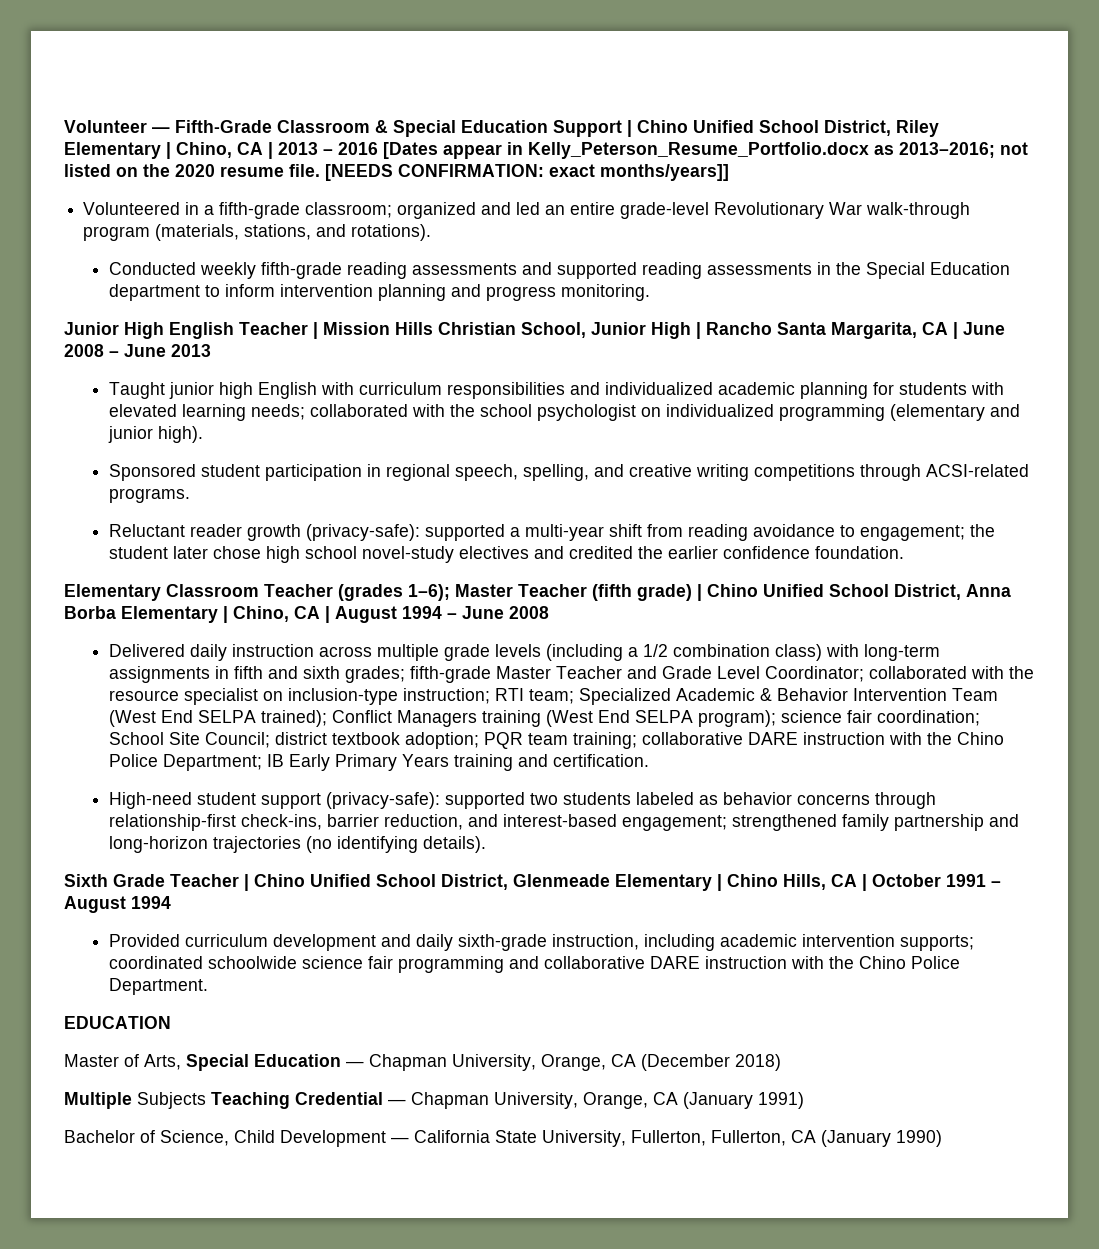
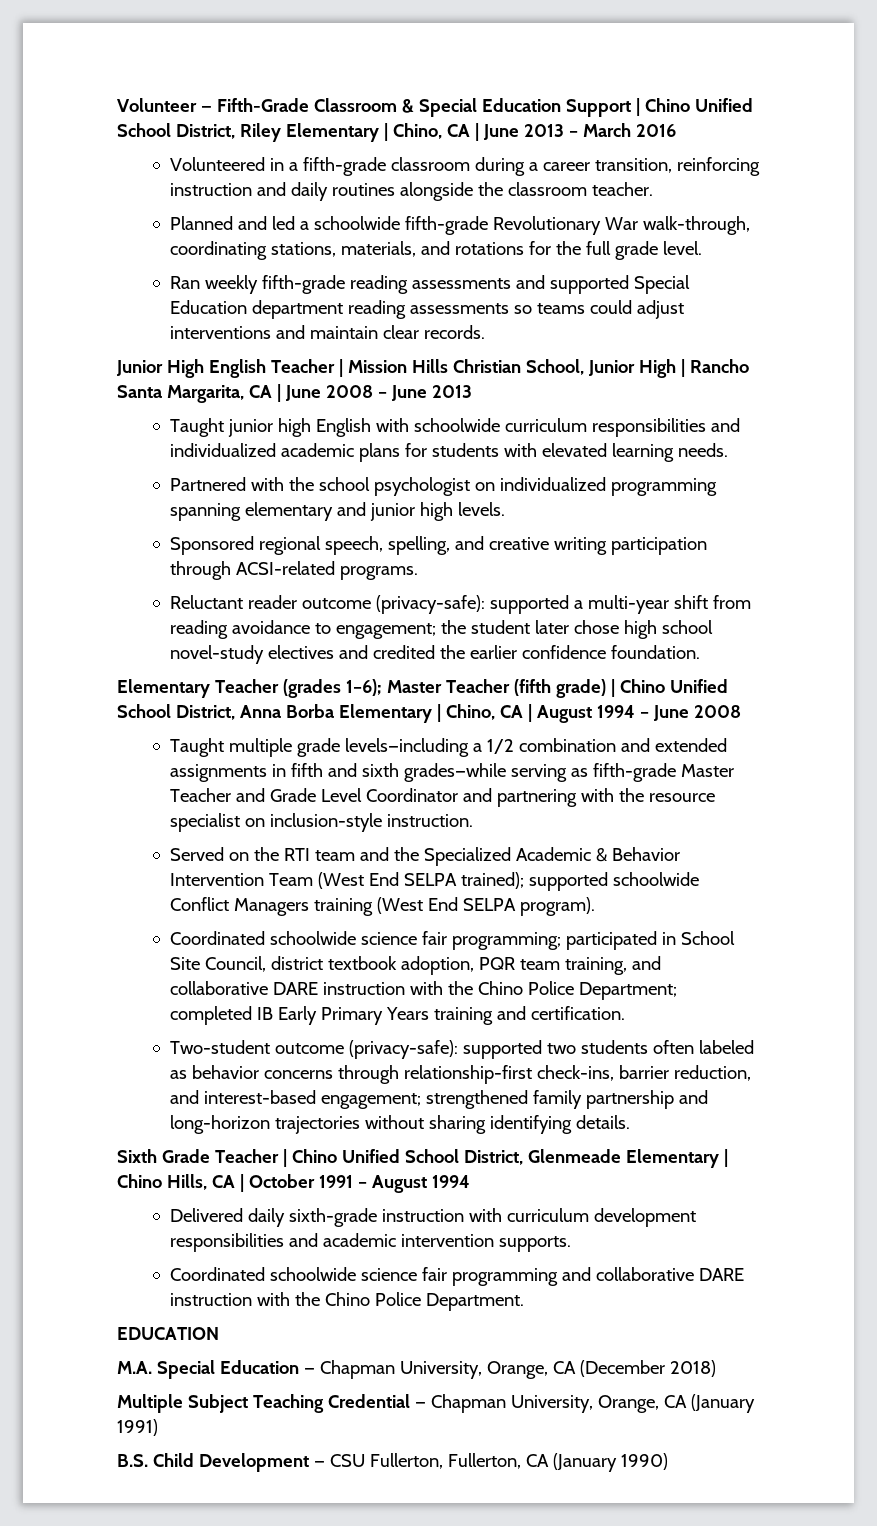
(273, 150) none -> [482,124,519,140] June
(333, 152) none -> [582,123,631,137] March
[383,142,1028,159] [64,164,729,181] [83,202,971,219] [83,224,432,241] [109,262,197,275] [Dates appear in Kelly_Peterson_Resume_Portfolio.docx as 2013–2016; not listed on the 2020 resume file. [NEEDS CONFIRMATION: exact months/years]] // Volunteered in a fifth-grade classroom; organized and led an entire grade-level Revolutionary War walk-through program (materials, stations, and rotations). // Conducted -> [169,157,760,176] [169,182,653,201] [169,216,750,235] [169,241,702,260] [169,276,200,289] // Volunteered in a fifth-grade classroom during a career transition, reinforcing instruction and daily routines alongside the classroom teacher. // Planned and led a schoolwide fifth-grade Revolutionary War walk-through, coordinating stations, materials, and rotations for the full grade level. // Ran
[642,262,1011,279] [109,284,651,301] reading assessments in the Special Education department to inform intervention planning and progress monitoring. -> [633,275,690,294] [169,300,684,319] [169,325,485,339] Special Education department reading assessments so teams could adjust interventions and maintain clear records.
(355, 388) none -> [413,418,500,432] schoolwide
[800,382,869,399] planning -> [358,443,400,462] plans
[251,404,409,420] needs; collaborated -> [677,443,728,457] [169,477,246,491] needs. // Partnered
[890,404,1021,421] [108,426,204,443] [109,464,382,481] (elementary and junior high). // Sponsored student participation in -> [169,502,505,521] [169,536,254,555] spanning elementary and junior high levels. // Sponsored
[754,464,856,481] competitions -> [610,537,707,555] participation
[247,524,302,541] growth -> [301,598,371,609] outcome
[166,584,259,597] Classroom -> (210, 688) none
[109,644,941,661] Delivered daily instruction across multiple grade levels (including a 1/2 combination class) with long-term -> [169,738,727,757] Taught multiple grade levels—including a 1/2 combination and extended
[345,666,406,683] grades; -> [403,763,588,782] grades—while serving as
[765,666,968,682] Coordinator; collaborated -> [365,788,577,807] Coordinator and partnering
[288,688,575,705] inclusion-type instruction; RTI team; -> [269,813,473,832] [169,847,419,861] inclusion-style instruction. // Served on the RTI team and the
(328, 718) none -> [528,872,699,891] supported schoolwide
[698,710,981,727] program); science fair coordination; -> [519,897,595,916] [169,931,676,950] program). // Coordinated schoolwide science fair programming; participated in
[205,732,271,748] Council; -> [204,956,266,972] Council,
[405,732,480,749] adoption; -> [400,956,474,975] adoption,
[573,732,638,749] training; -> [564,956,661,975] training, and
(263, 762) none -> [169,1006,252,1025] completed
[109,792,322,809] High-need student support -> [169,1040,344,1054] Two-student outcome
(632, 798) none -> [652,1040,694,1054] often
[306,836,487,853] (no identifying details). -> [364,1115,630,1134] without sharing identifying details.
[109,934,975,951] [109,956,204,969] Provided curriculum development and daily sixth-grade instruction, including academic intervention supports; coordinated -> [169,1208,696,1227] [169,1233,571,1252] [169,1267,265,1281] Delivered daily sixth-grade instruction with curriculum development responsibilities and academic intervention supports. // Coordinated
[64,1054,181,1070] Master of Arts, -> [117,1361,152,1374] M.A.
[137,1092,206,1109] Subjects -> [187,1394,248,1413] Subject
[64,1130,626,1147] Bachelor of Science, Child Development — California State University, -> [117,1453,365,1472] B.S. Child Development — CSU

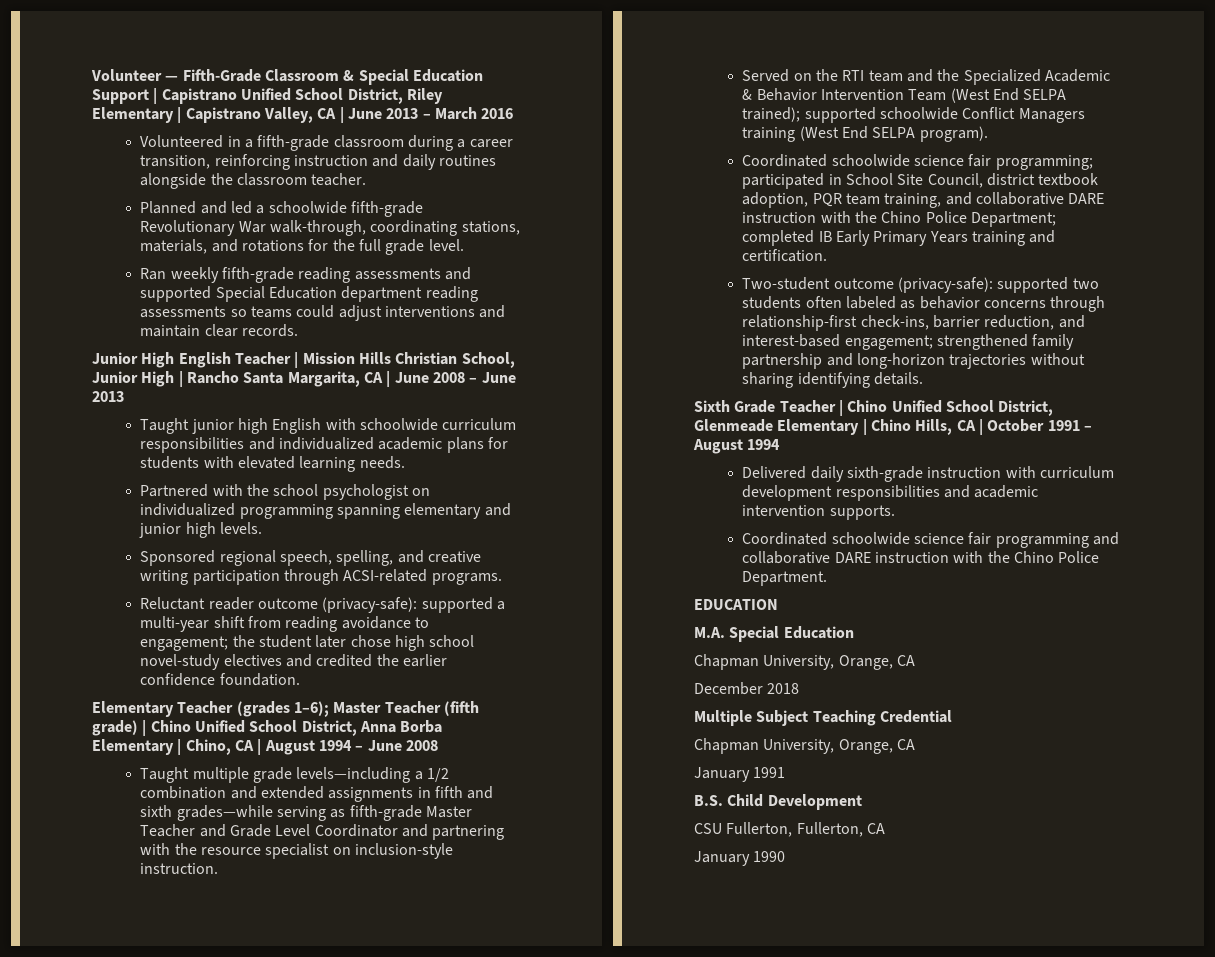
[644,98,690,112] Chino -> [161,88,237,104] Capistrano
[392,123,442,139] Chino, -> [185,107,313,123] Capistrano Valley,
[303,1360,716,1379] — Chapman University, Orange, CA (December 2018) -> [694,654,915,670] [694,682,800,695] // Chapman University, Orange, CA // December 2018
[414,1394,755,1413] [117,1419,158,1436] — Chapman University, Orange, CA (January 1991) -> [694,738,915,754] [694,767,786,782] // Chapman University, Orange, CA // January 1991
[313,1461,325,1467] — -> (862, 802) //
[552,1453,668,1472] (January 1990) -> [694,851,786,866] // January 1990

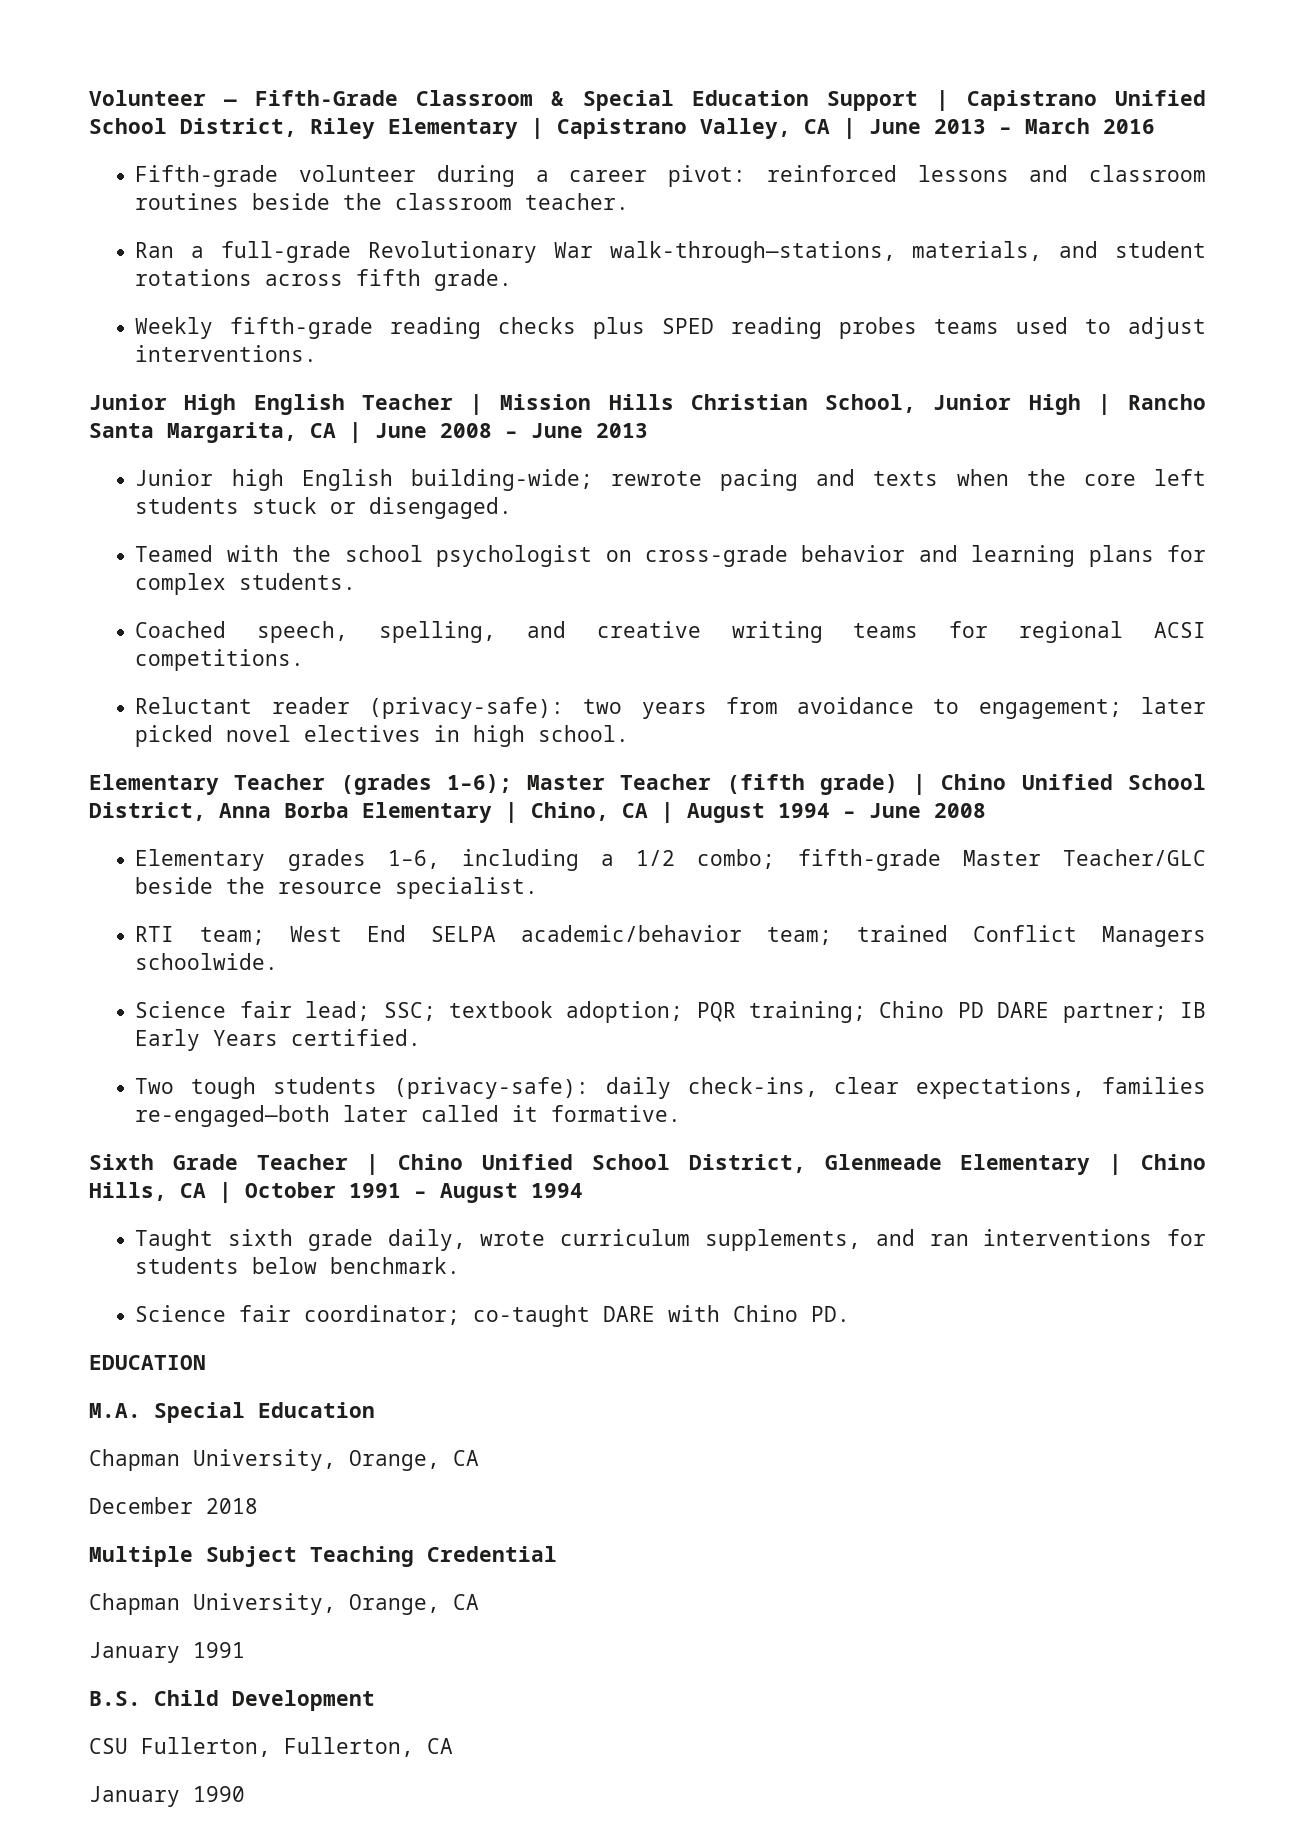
[140,135,513,151] [140,154,496,170] [140,173,367,189] [140,201,423,217] [140,220,520,236] [140,239,464,255] [140,267,471,283] [140,286,478,302] [140,305,506,321] [140,324,298,337] Volunteered in a fifth-grade classroom during a career transition, reinforcing instruction and daily routines alongside the classroom teacher. // Planned and led a schoolwide fifth-grade Revolutionary War walk-through, coordinating stations, materials, and rotations for the full grade level. // Ran weekly fifth-grade reading assessments and supported Special Education department reading assessments so teams could adjust interventions and maintain clear records. -> [135,165,1207,187] [135,193,630,210] [135,241,1207,263] [135,269,513,291] [135,317,1207,339] [135,345,318,362] Fifth-grade volunteer during a career pivot: reinforced lessons and classroom routines beside the classroom teacher. // Ran a full-grade Revolutionary War walk-through—stations, materials, and student rotations across fifth grade. // Weekly fifth-grade reading checks plus SPED reading probes teams used to adjust interventions.
[140,418,517,434] [140,437,508,453] [140,456,405,472] [140,484,209,497] Taught junior high English with schoolwide curriculum responsibilities and individualized academic plans for students with elevated learning needs. // Partnered -> [135,469,1206,491] [135,497,513,519] [135,545,214,562] Junior high English building-wide; rewrote pacing and texts when the core left students stuck or disengaged. // Teamed
[140,503,511,519] [139,522,262,538] [140,550,276,566] individualized programming spanning elementary and junior high levels. // Sponsored regional -> [644,545,1206,567] [135,573,357,595] [135,621,227,638] cross-grade behavior and learning plans for complex students. // Coached
[192,569,502,585] [140,597,505,613] [140,616,429,632] [140,635,475,651] [140,654,447,670] [140,673,300,686] participation through ACSI-related programs. // Reluctant reader outcome (privacy-safe): supported a multi-year shift from reading avoidance to engagement; the student later chose high school novel-study electives and credited the earlier confidence foundation. -> [853,621,1207,643] [135,649,305,671] [135,697,1207,719] [135,725,630,747] teams for regional ACSI competitions. // Reluctant reader (privacy-safe): two years from avoidance to engagement; later picked novel electives in high school.
[140,767,449,783] [140,786,494,802] [140,805,472,821] [140,824,505,840] [140,843,453,859] [140,863,219,874] [742,69,1110,85] [742,88,1067,103] [742,107,1085,123] [742,126,988,142] [742,154,1093,170] [742,173,1099,189] [742,192,1105,208] [742,211,1056,227] [742,230,1056,246] [742,249,828,262] [742,277,1099,293] [742,296,1106,312] [742,315,1085,331] [742,334,1075,350] [742,353,1085,369] [742,372,923,388] Taught multiple grade levels—including a 1/2 combination and extended assignments in fifth and sixth grades—while serving as fifth-grade Master Teacher and Grade Level Coordinator and partnering with the resource specialist on inclusion-style instruction. // Served on the RTI team and the Specialized Academic & Behavior Intervention Team (West End SELPA trained); supported schoolwide Conflict Managers training (West End SELPA program). // Coordinated schoolwide science fair programming; participated in School Site Council, district textbook adoption, PQR team training, and collaborative DARE instruction with the Chino Police Department; completed IB Early Primary Years training and certification. // Two-student outcome (privacy-safe): supported two students often labeled as behavior concerns through relationship-first check-ins, barrier reduction, and interest-based engagement; strengthened family partnership and long-horizon trajectories without sharing identifying details. -> [135,849,1206,871] [135,877,539,899] [135,925,1206,947] [135,953,279,970] [135,1001,1206,1023] [135,1029,422,1051] [135,1077,1207,1099] [135,1105,682,1127] Elementary grades 1–6, including a 1/2 combo; fifth-grade Master Teacher/GLC beside the resource specialist. // RTI team; West End SELPA academic/behavior team; trained Conflict Managers schoolwide. // Science fair lead; SSC; textbook adoption; PQR training; Chino PD DARE partner; IB Early Years certified. // Two tough students (privacy-safe): daily check-ins, clear expectations, families re-engaged—both later called it formative.
[742,466,1114,482] [742,485,1039,501] [742,505,895,520] [742,532,1119,548] [742,551,1100,564] [742,571,828,586] Delivered daily sixth-grade instruction with curriculum development responsibilities and academic intervention supports. // Coordinated schoolwide science fair programming and collaborative DARE instruction with the Chino Police Department. -> [135,1229,1206,1251] [135,1257,461,1274] [135,1305,851,1327] Taught sixth grade daily, wrote curriculum supplements, and ran interventions for students below benchmark. // Science fair coordinator; co-taught DARE with Chino PD.

